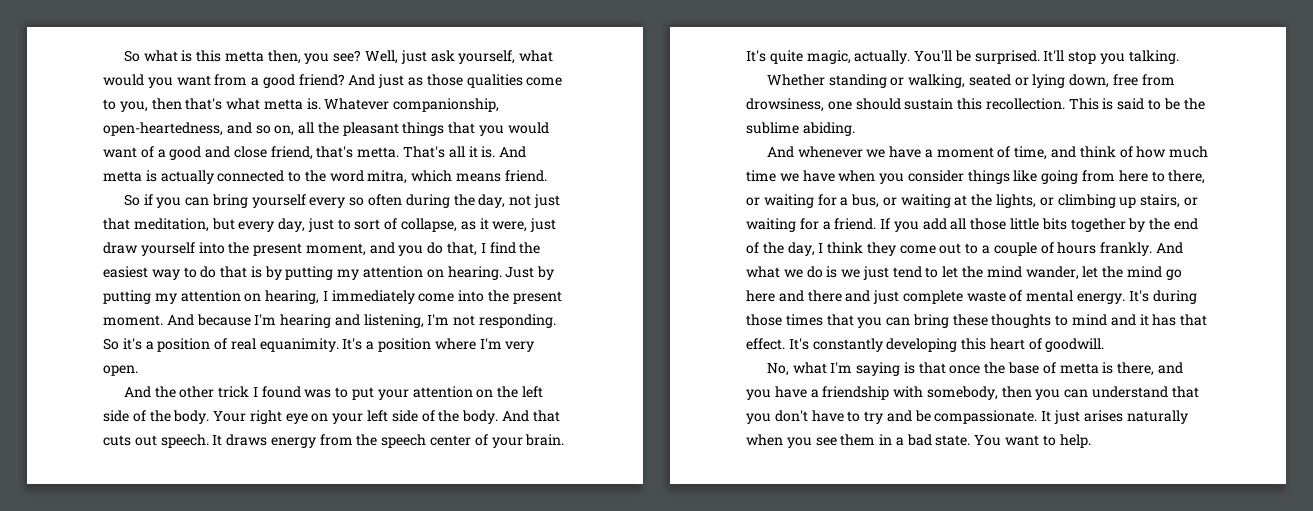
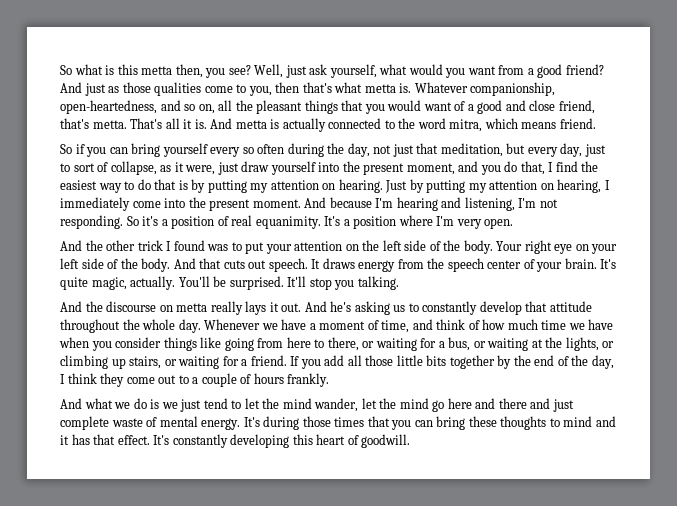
[766,74,1175,88] [746,98,1205,112] [746,122,855,136] [766,146,863,158] Whether standing or walking, seated or lying down, free from drowsiness, one should sustain this recollection. This is said to be the sublime abiding. // And whenever -> [60,301,592,315] [60,319,261,333] And the discourse on metta really lays it out. And he's asking us to constantly develop that attitude throughout the whole day. Whenever
(1153, 249) none -> (330, 380) //
[766,362,1183,376] [746,386,1199,400] [746,410,1188,424] [746,434,1091,448] // No, what I'm saying is that once the base of metta is there, and you have a friendship with somebody, then you can understand that you don't have to try and be compassionate. It just arises naturally when you see them in a bad state. You want to help. -> (411, 441) none

